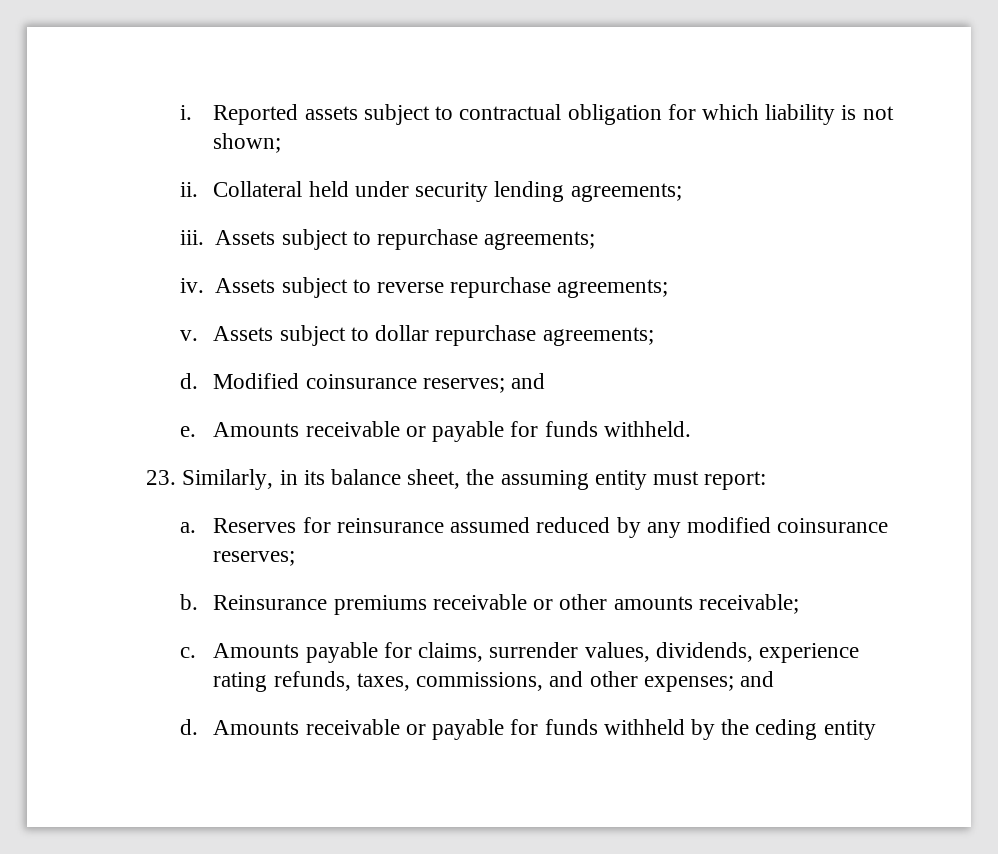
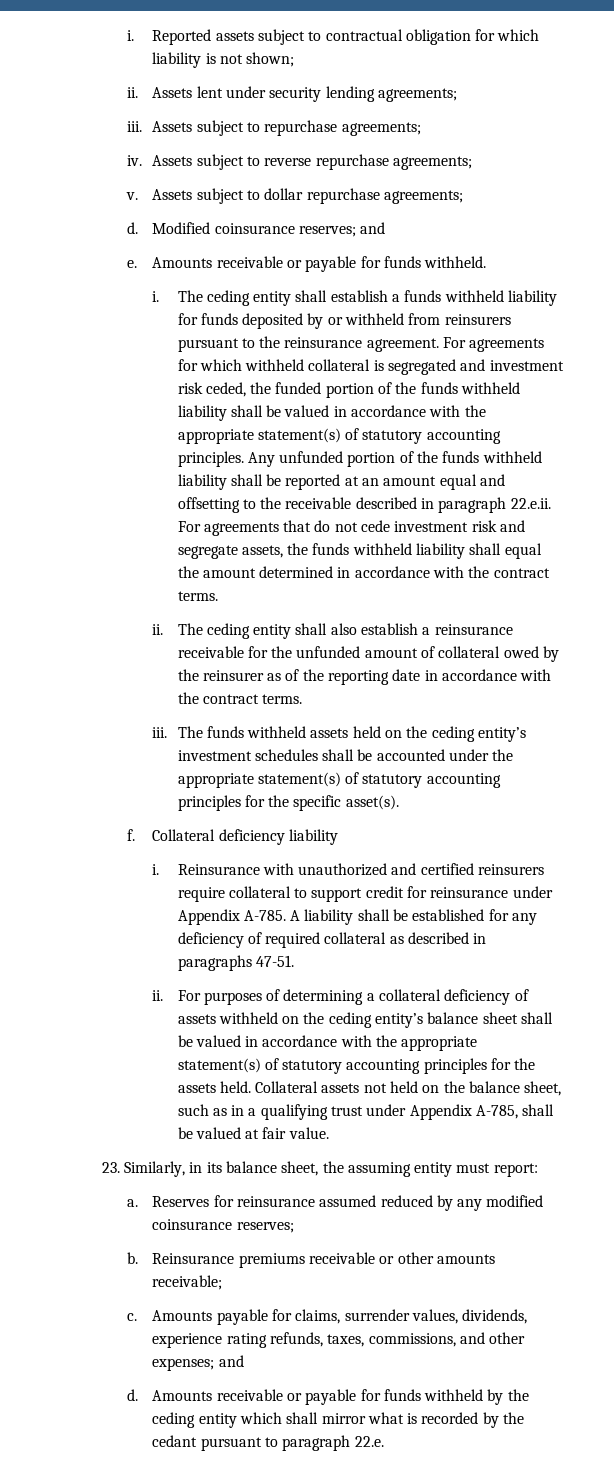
[213,181,349,197] Collateral held -> [152,86,223,98] Assets lent
(691, 429) none -> [152,290,558,306] [177,313,511,329] [177,336,545,352] [177,359,564,375] [177,382,521,398] [177,405,486,421] [177,428,501,444] [177,451,542,467] [177,474,506,490] [177,497,551,513] [177,520,526,536] [177,543,542,559] [177,566,550,578] [177,591,218,601] [152,623,513,639] [177,646,560,662] [177,669,552,685] [177,692,303,704] [152,726,527,742] [177,749,514,761] [177,772,501,788] [177,795,399,811] [126,829,338,845] [152,863,545,876] [177,886,553,902] [177,909,538,925] [177,932,487,948] [177,955,294,971] [152,989,529,1005] [177,1012,554,1028] [177,1035,478,1051] [177,1058,536,1074] [177,1081,562,1096] [177,1104,555,1120] [177,1127,329,1139] // i. The ceding entity shall establish a funds withheld liability for funds deposited by or withheld from reinsurers pursuant to the reinsurance agreement. For agreements for which withheld collateral is segregated and investment risk ceded, the funded portion of the funds withheld liability shall be valued in accordance with the appropriate statement(s) of statutory accounting principles. Any unfunded portion of the funds withheld liability shall be reported at an amount equal and offsetting to the receivable described in paragraph 22.e.ii. For agreements that do not cede investment risk and segregate assets, the funds withheld liability shall equal the amount determined in accordance with the contract terms. // ii. The ceding entity shall also establish a reinsurance receivable for the unfunded amount of collateral owed by the reinsurer as of the reporting date in accordance with the contract terms. // iii. The funds withheld assets held on the ceding entity’s investment schedules shall be accounted under the appropriate statement(s) of statutory accounting principles for the specific asset(s). // f. Collateral deficiency liability // i. Reinsurance with unauthorized and certified reinsurers require collateral to support credit for reinsurance under Appendix A-785. A liability shall be established for any deficiency of required collateral as described in paragraphs 47-51. // ii. For purposes of determining a collateral deficiency of assets withheld on the ceding entity’s balance sheet shall be valued in accordance with the appropriate statement(s) of statutory accounting principles for the assets held. Collateral assets not held on the balance sheet, such as in a qualifying trust under Appendix A-785, shall be valued at fair value.
(876, 730) none -> [239,1412,525,1428] [152,1435,384,1451] which shall mirror what is recorded by the cedant pursuant to paragraph 22.e.

